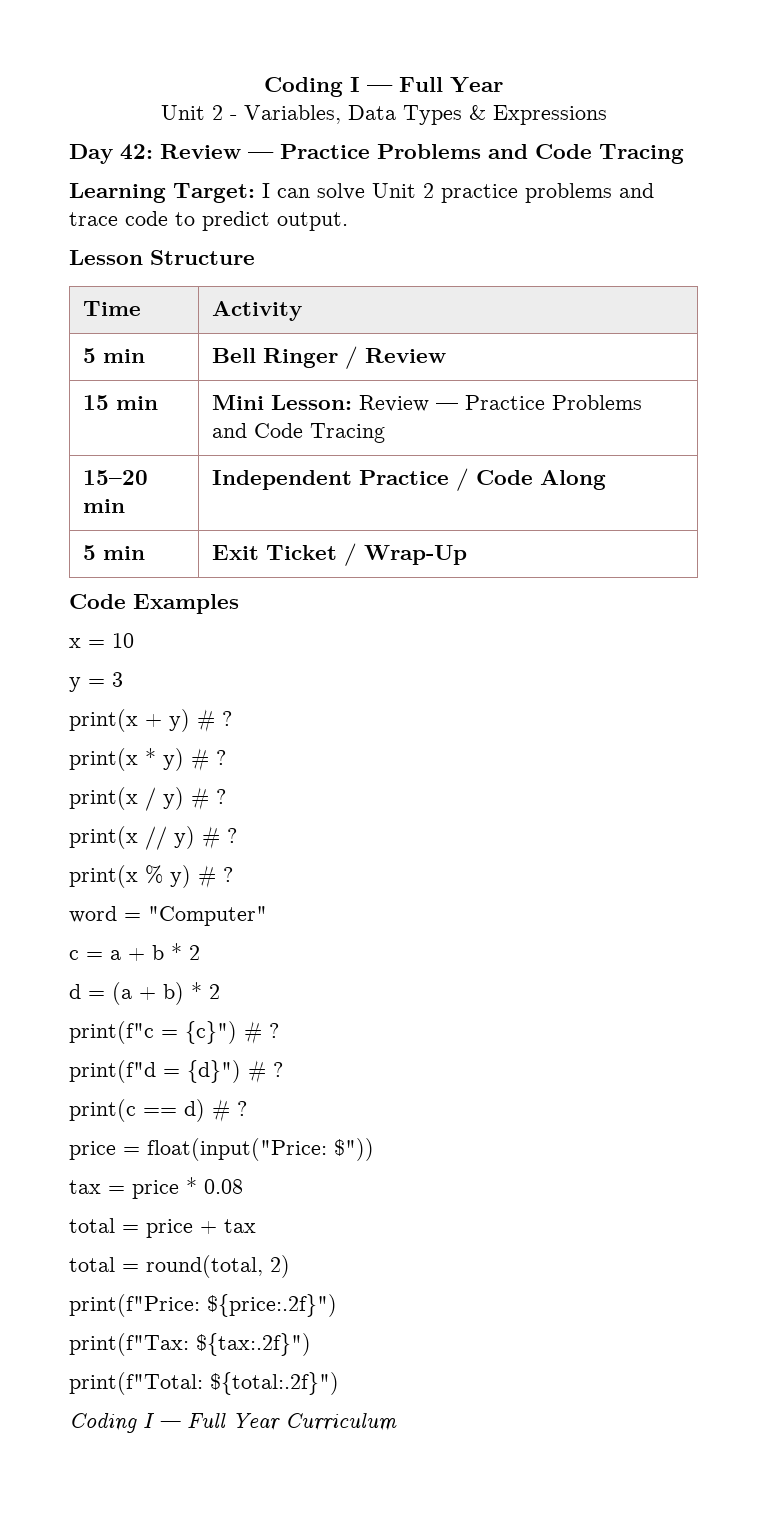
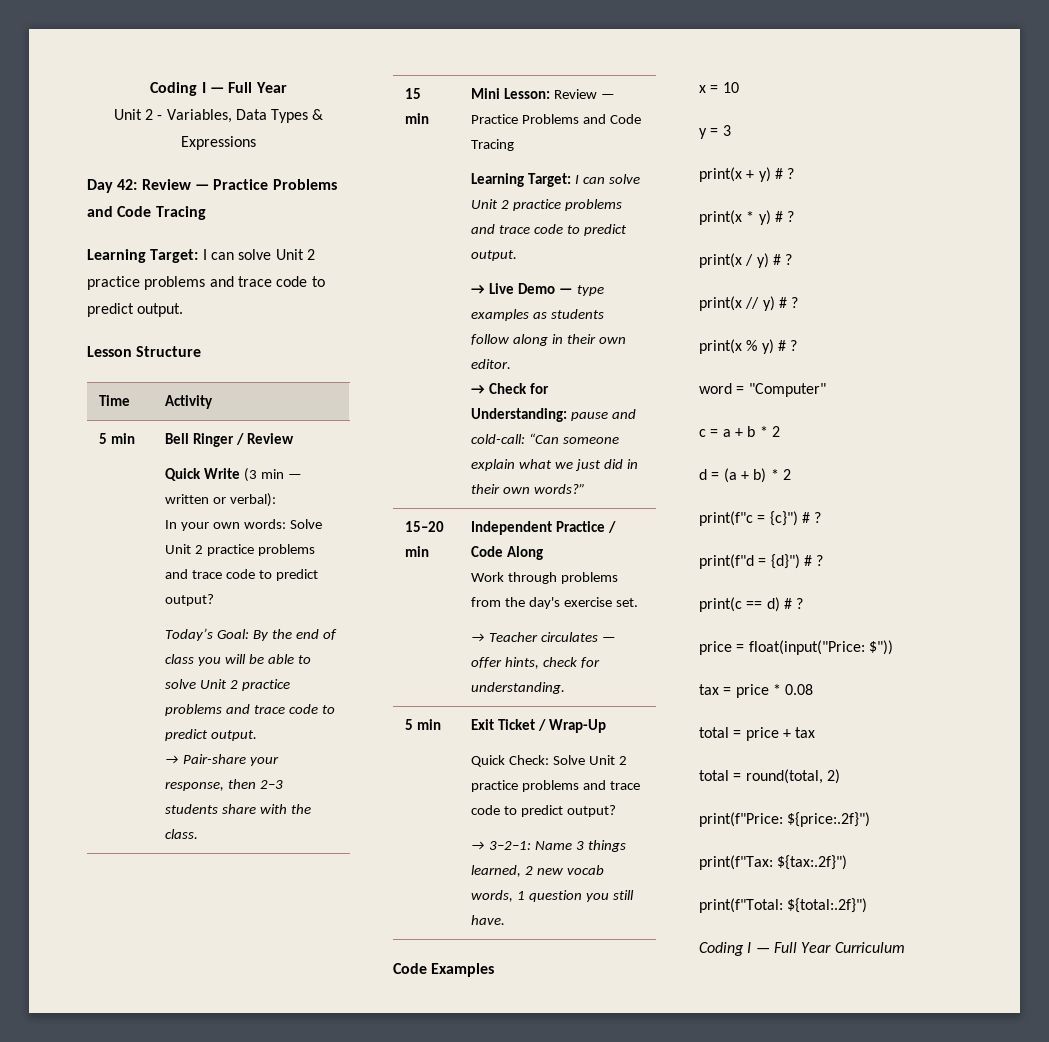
(447, 355) none -> [165,468,302,482] [165,493,276,507] [165,519,322,531] [165,544,315,556] [165,569,318,581] [165,594,215,606] [165,628,337,641] [165,654,311,666] [165,679,290,691] [165,704,335,716] [165,729,258,741] [165,754,279,766] [165,779,283,791] [165,804,311,814] [165,829,199,839] // Quick Write (3 min — written or verbal): // In your own words: Solve Unit 2 practice problems and trace code to predict output? // Today’s Goal: By the end of class you will be able to solve Unit 2 practice problems and trace code to predict output. // → Pair-share your response, then 2–3 students share with the class.
(386, 433) none -> [471,173,640,187] [471,199,622,211] [471,224,627,236] [471,250,518,261] [471,283,604,296] [471,309,604,321] [471,334,626,346] [471,359,512,369] [471,383,549,394] [471,408,636,422] [471,433,619,444] [471,459,638,471] [471,483,585,494] // Learning Target: I can solve Unit 2 practice problems and trace code to predict output. // → Live Demo — type examples as students follow along in their own editor. // → Check for Understanding: pause and cold-call: “Can someone explain what we just did in their own words?”
(607, 480) none -> [471,572,618,584] [471,597,638,609] [471,632,616,642] [471,657,600,669] [471,682,566,694] // Work through problems from the day's exercise set. // → Teacher circulates — offer hints, check for understanding.
(468, 555) none -> [471,755,627,767] [471,780,640,792] [471,805,616,817] [471,840,626,852] [471,865,604,877] [471,890,634,902] [471,915,506,925] // Quick Check: Solve Unit 2 practice problems and trace code to predict output? // → 3–2–1: Name 3 things learned, 2 new vocab words, 1 question you still have.

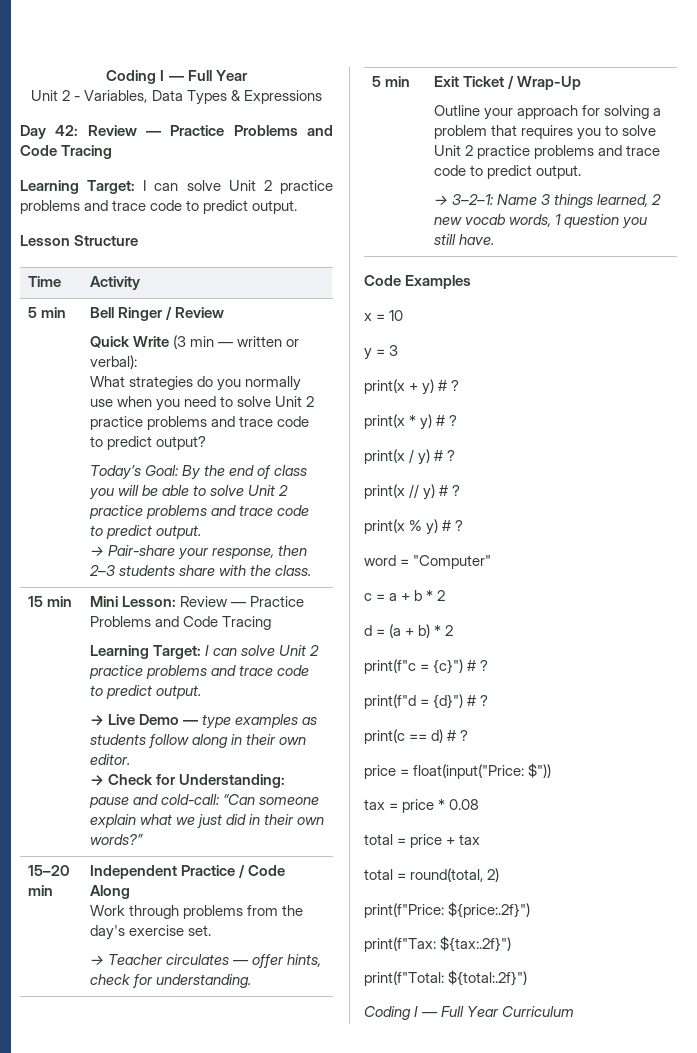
[165,519,322,531] In your own words: Solve -> [89,376,301,391] [89,396,271,411] What strategies do you normally use when you need to solve
[471,755,627,767] [471,780,640,792] [471,805,616,817] Quick Check: Solve Unit 2 practice problems and trace code to predict output? -> [433,105,661,120] [433,125,656,140] [433,145,660,159] [433,165,581,179] Outline your approach for solving a problem that requires you to solve Unit 2 practice problems and trace code to predict output.

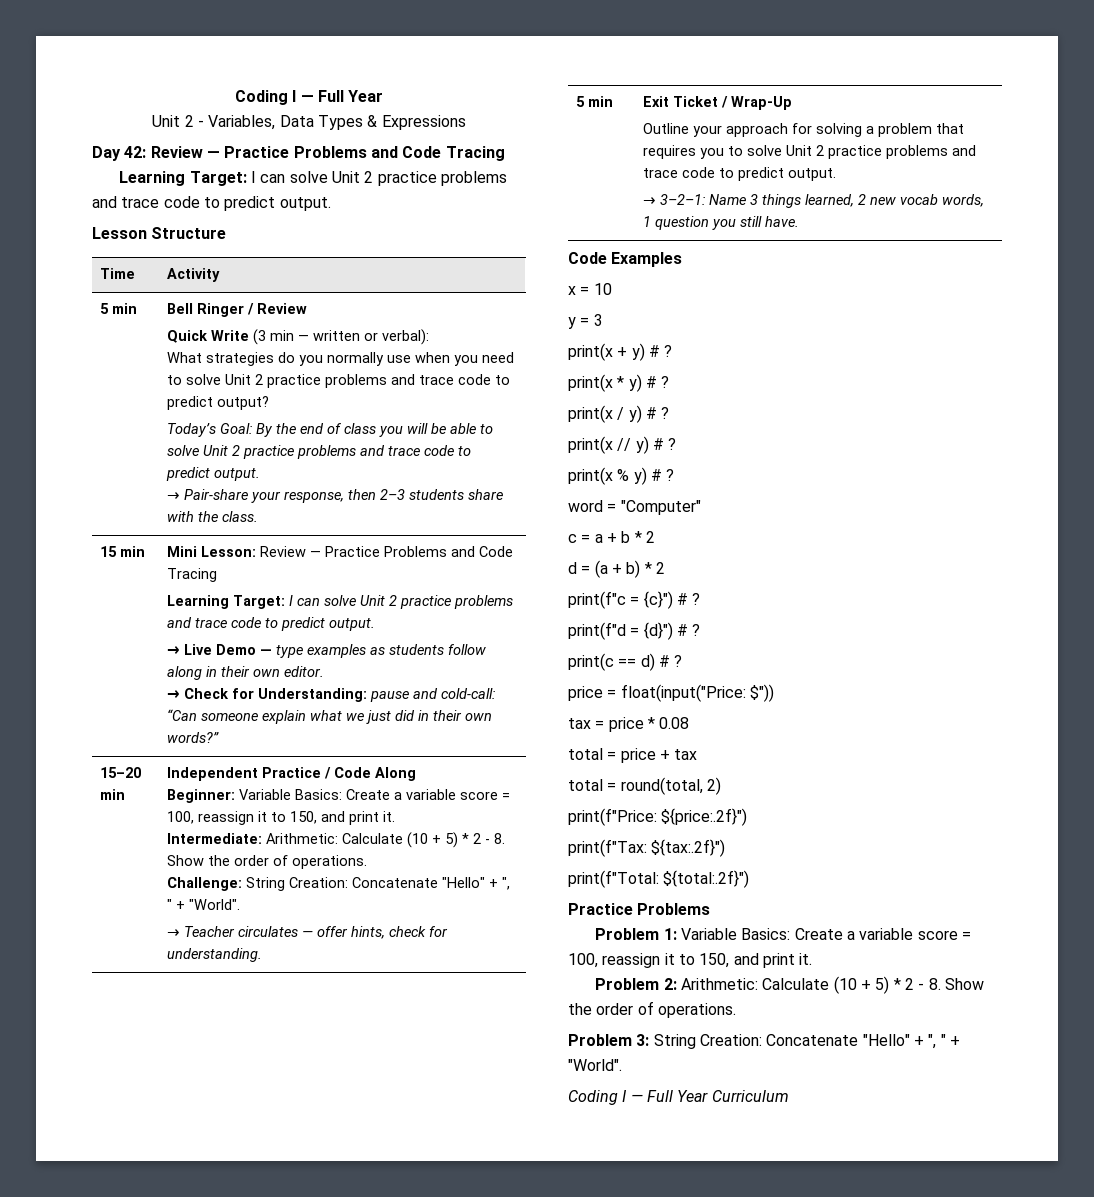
[89,905,303,919] [89,925,211,940] Work through problems from the day's exercise set. -> [167,789,511,803] [167,811,396,825] [167,832,506,848] [167,855,368,869] [167,877,511,891] [167,899,241,910] Beginner: Variable Basics: Create a variable score = 100, reassign it to 150, and print it. // Intermediate: Arithmetic: Calculate (10 + 5) * 2 - 8. Show the order of operations. // Challenge: String Creation: Concatenate "Hello" + ", " + "World".
(528, 978) none -> [568,903,711,915] [595,928,971,940] [568,953,813,968] [595,976,984,994] [568,1001,736,1018] [568,1034,960,1049] [568,1059,622,1071] // Practice Problems // Problem 1: Variable Basics: Create a variable score = 100, reassign it to 150, and print it. // Problem 2: Arithmetic: Calculate (10 + 5) * 2 - 8. Show the order of operations. // Problem 3: String Creation: Concatenate "Hello" + ", " + "World".

